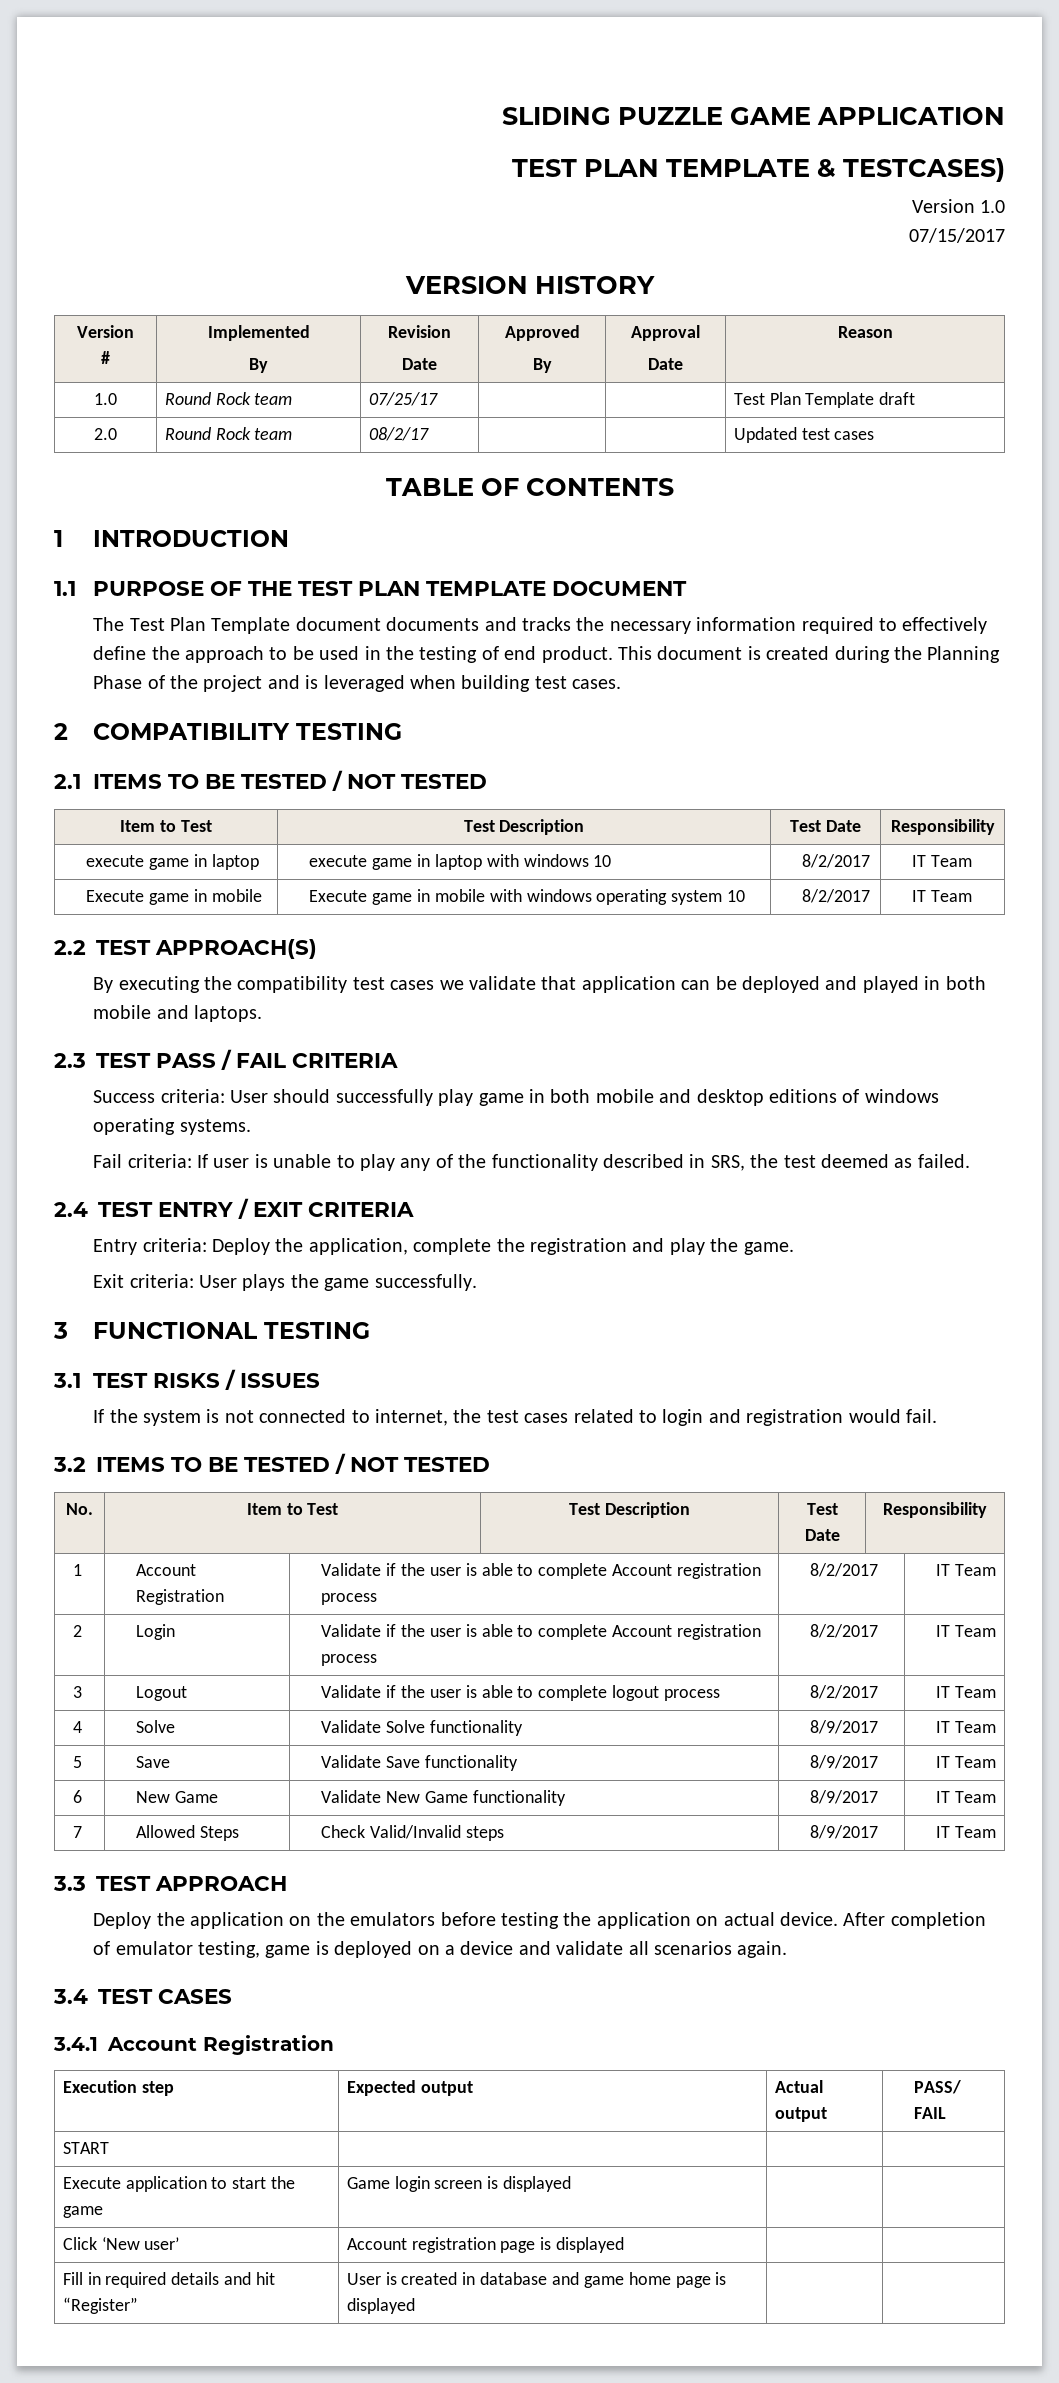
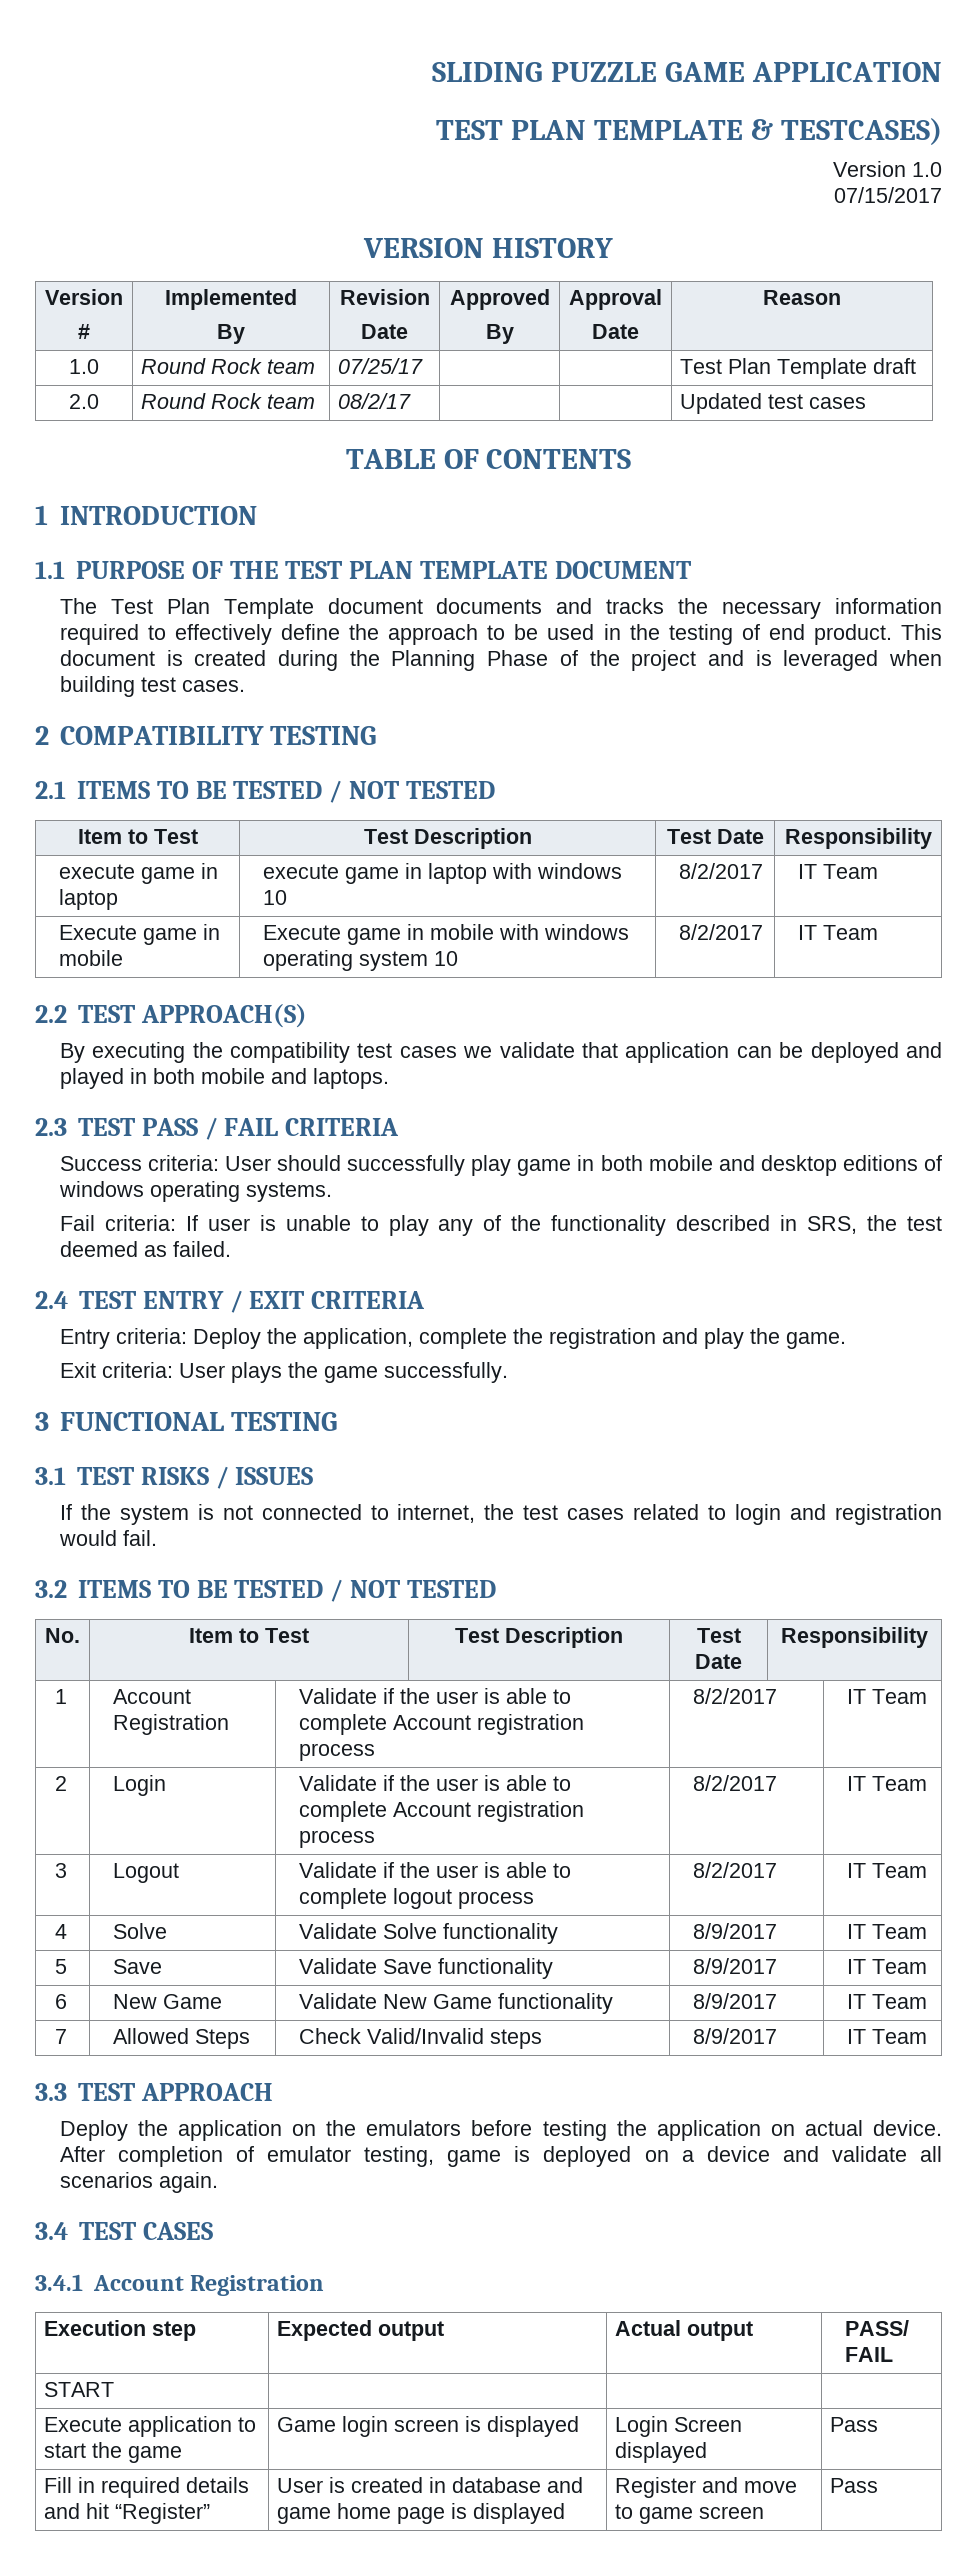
[62,2237,180,2250] [346,2237,625,2253] | // Click ‘New user’ | Account registration page is displayed | | -> [615,2416,743,2437] [615,2442,708,2463] [830,2417,879,2432] Login Screen displayed | Pass
(415, 2306) | -> [615,2477,798,2498] [615,2504,765,2524] [830,2478,879,2493] Register and move to game screen | Pass

